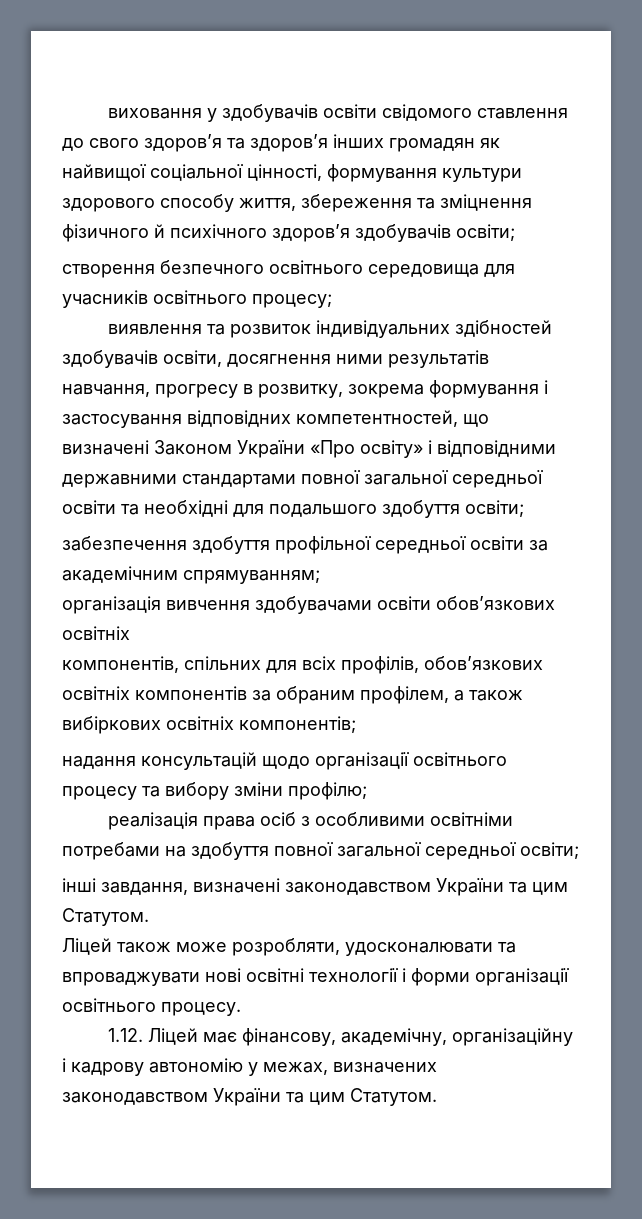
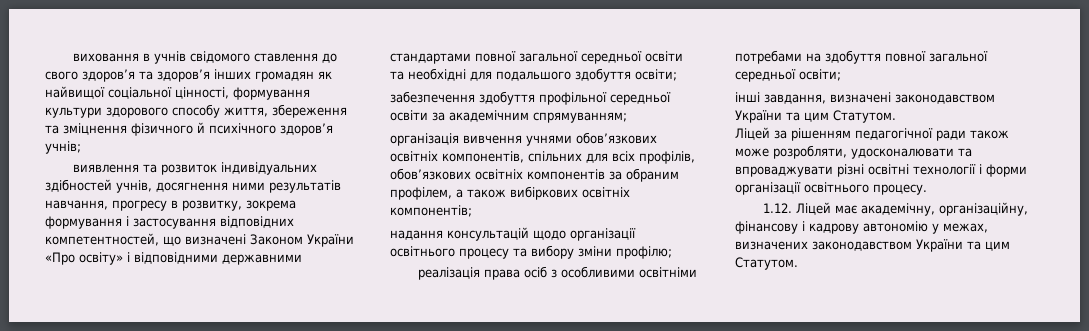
[207,104,378,122] у здобувачів освіти -> [143,51,187,64] в учнів
[355,224,515,242] [62,260,515,278] [62,290,332,308] здобувачів освіти; // створення безпечного освітнього середовища для учасників освітнього процесу; -> [45,141,81,154] учнів;
[62,350,222,368] здобувачів освіти, -> [116,180,152,193] учнів,
[255,596,555,614] [62,626,130,640] здобувачами освіти обов’язкових освітніх // -> [526,132,657,146] [390,151,438,162] учнями обов’язкових освітніх
(112, 946) none -> [774,128,966,141] за рішенням педагогічної ради
[205,968,241,982] нові -> [837,164,864,177] різні
[242,1028,574,1046] фінансову, академічну, організаційну -> [861,202,1029,216] [735,221,798,234] академічну, організаційну, фінансову

